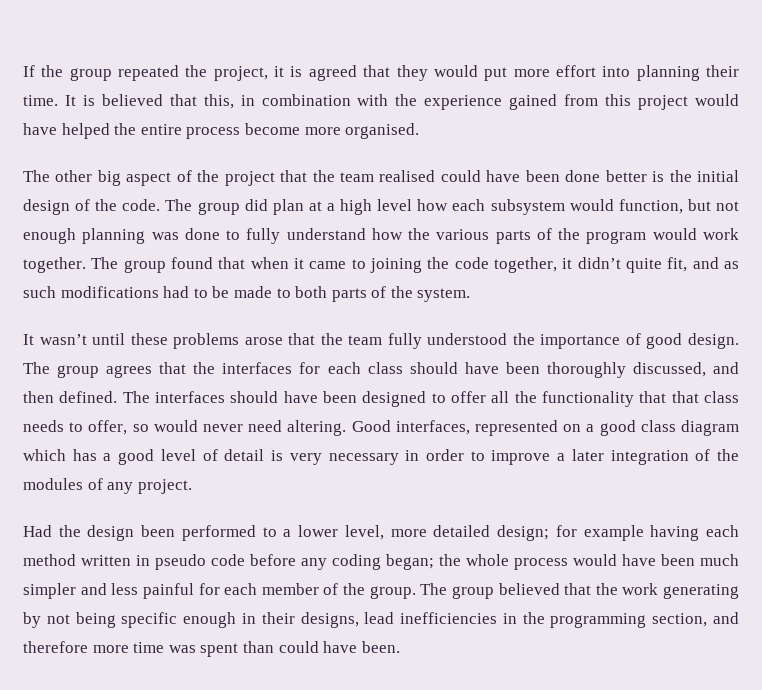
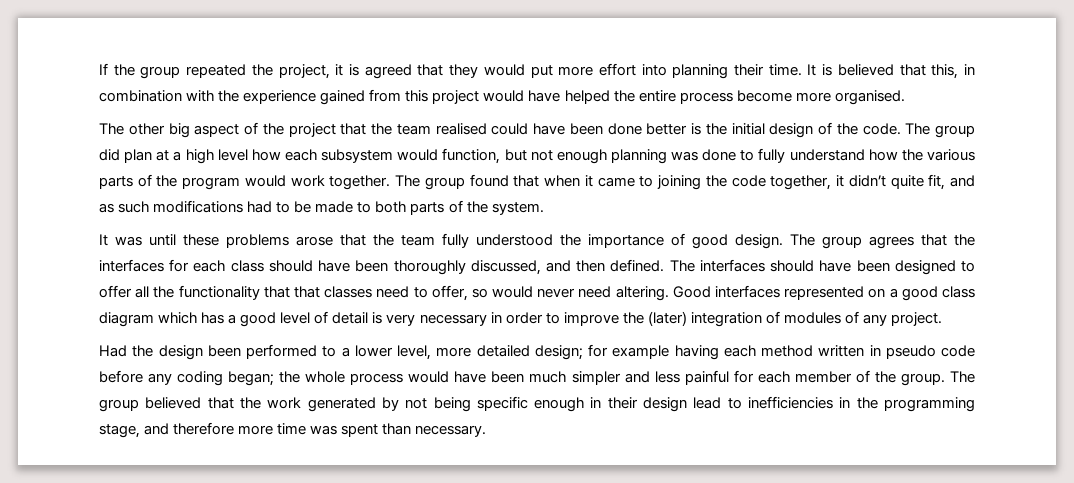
[39,334,87,345] wasn’t -> [115,236,142,246] was
[704,391,739,403] [23,420,64,432] class needs -> [324,286,410,298] classes need
[395,420,470,435] interfaces, -> [715,285,781,298] interfaces
[557,449,604,461] a later -> [622,311,687,326] the (later)
[716,449,739,461] the -> (780, 317) none
[663,584,739,599] generating -> [307,397,376,412] generated
[300,612,395,628] designs, lead -> [643,397,742,412] design lead to
[652,613,708,627] section, -> [99,424,140,438] stage,
[278,641,400,653] could have been. -> [415,425,487,437] necessary.

